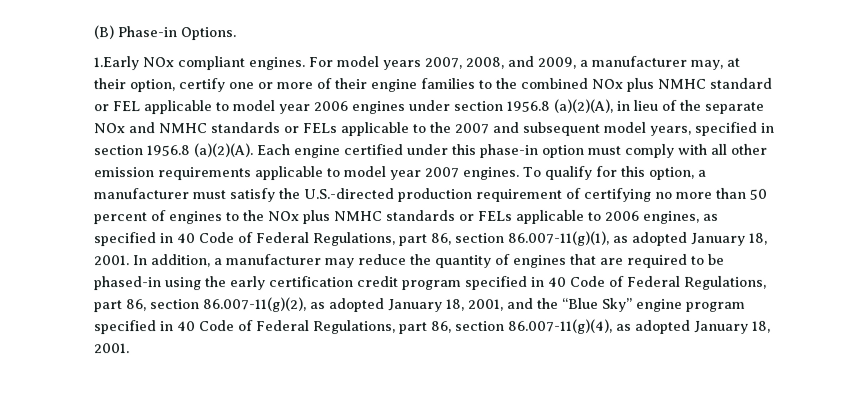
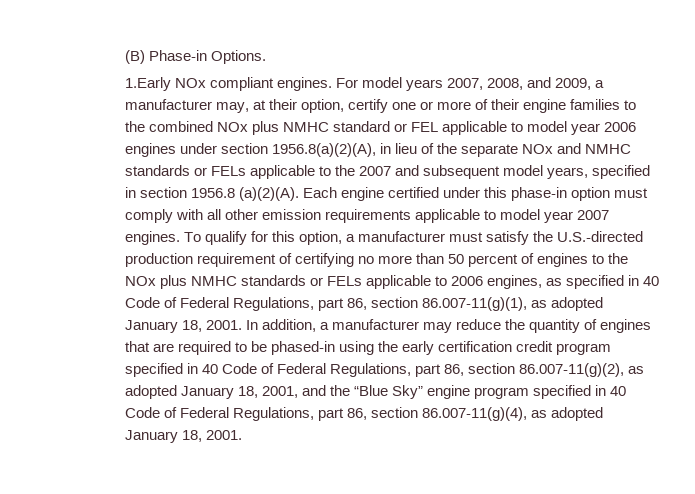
[505,98,613,113] 1956.8 (a)(2)(A), -> [271,143,376,157] 1956.8(a)(2)(A),

